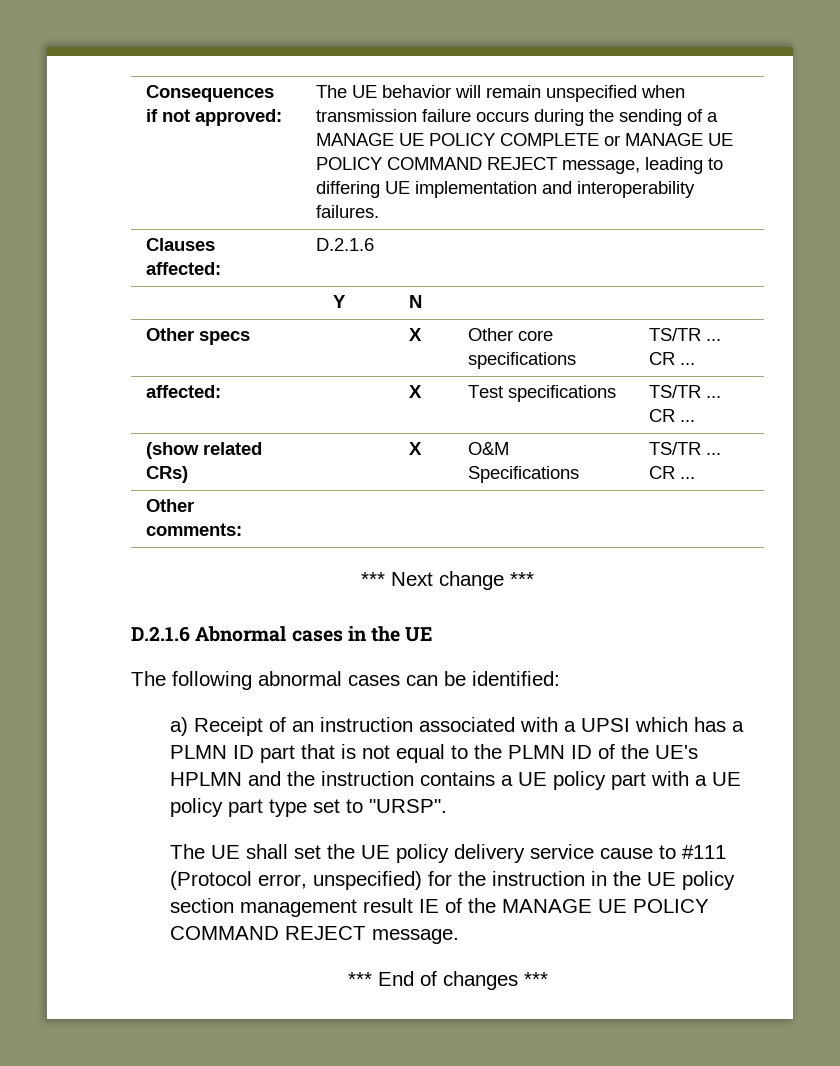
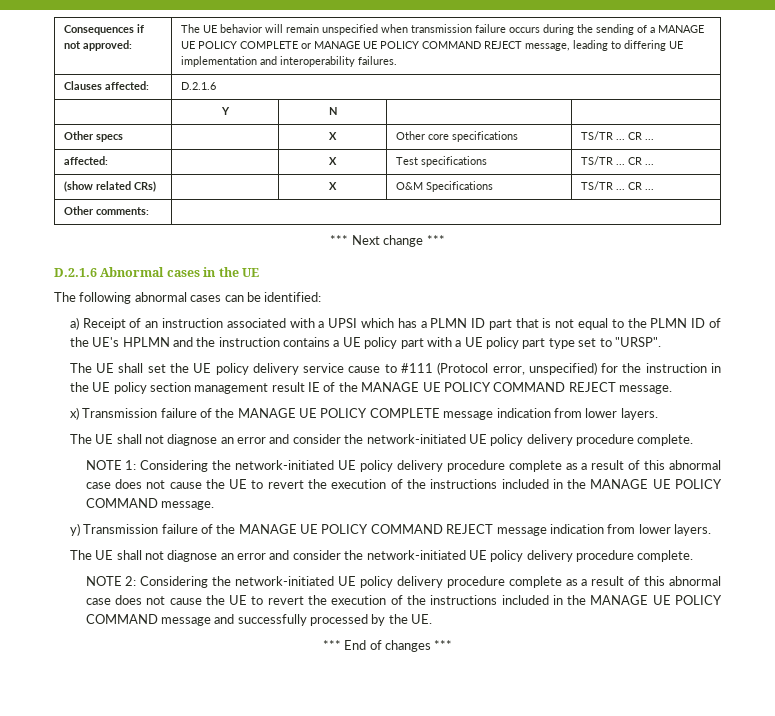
(459, 936) none -> [69,407,658,420] [69,434,694,446] [85,460,721,472] [85,479,722,489] [85,498,214,510] [69,523,712,536] [69,550,694,562] [85,576,721,588] [85,595,722,605] [85,614,433,626] // x) Transmission failure of the MANAGE UE POLICY COMPLETE message indication from lower layers. // The UE shall not diagnose an error and consider the network-initiated UE policy delivery procedure complete. // NOTE 1: Considering the network-initiated UE policy delivery procedure complete as a result of this abnormal case does not cause the UE to revert the execution of the instructions included in the MANAGE UE POLICY COMMAND message. // y) Transmission failure of the MANAGE UE POLICY COMMAND REJECT message indication from lower layers. // The UE shall not diagnose an error and consider the network-initiated UE policy delivery procedure complete. // NOTE 2: Considering the network-initiated UE policy delivery procedure complete as a result of this abnormal case does not cause the UE to revert the execution of the instructions included in the MANAGE UE POLICY COMMAND message and successfully processed by the UE.

